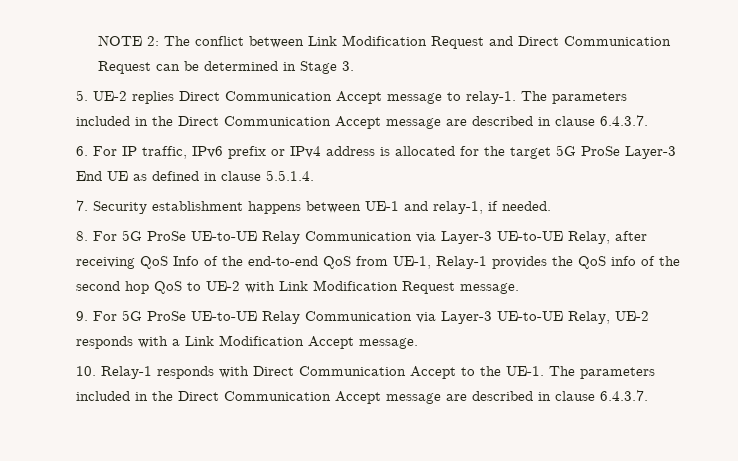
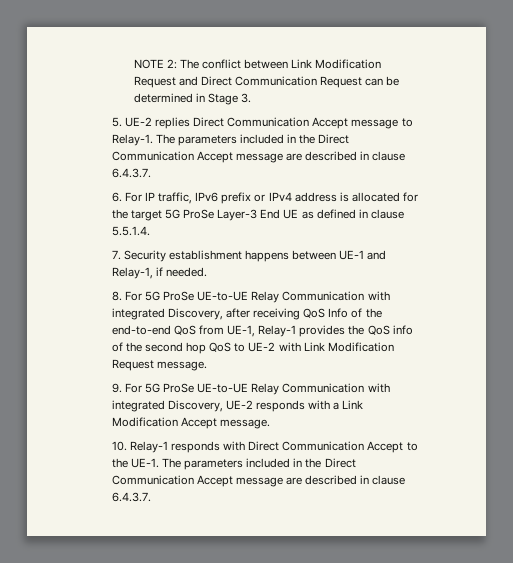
[465,91,516,104] relay-1. -> [111,134,153,146] Relay-1.
[432,201,483,214] relay-1, -> [111,267,153,279] Relay-1,
[415,231,610,244] via Layer-3 UE-to-UE Relay, -> [367,291,390,301] [111,308,223,320] with integrated Discovery,
[415,311,610,324] via Layer-3 UE-to-UE Relay, -> [367,383,390,393] [111,400,223,412] with integrated Discovery,

